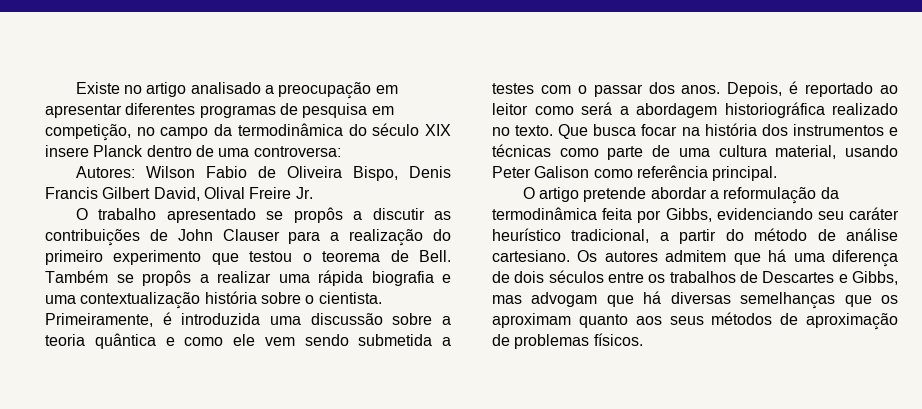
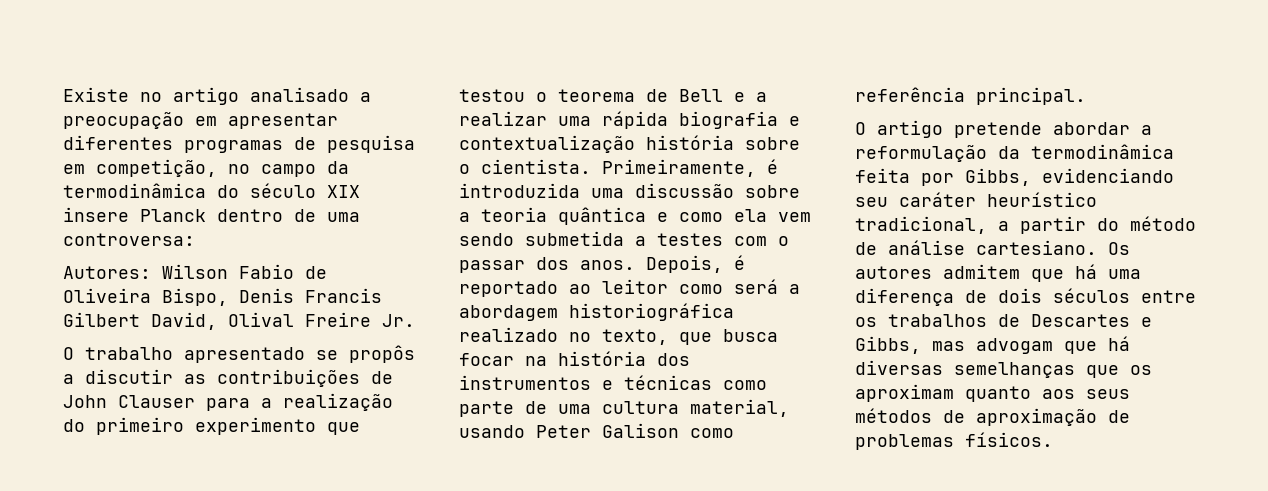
[419,250,452,262] [45,270,191,286] Bell. Também se propôs -> [679,89,745,102] Bell e
[45,295,76,304] uma -> (800, 121) none
[233,334,255,346] ele -> [734,209,767,222] ela
[515,124,589,139] texto. Que -> [602,329,712,345] texto, que

